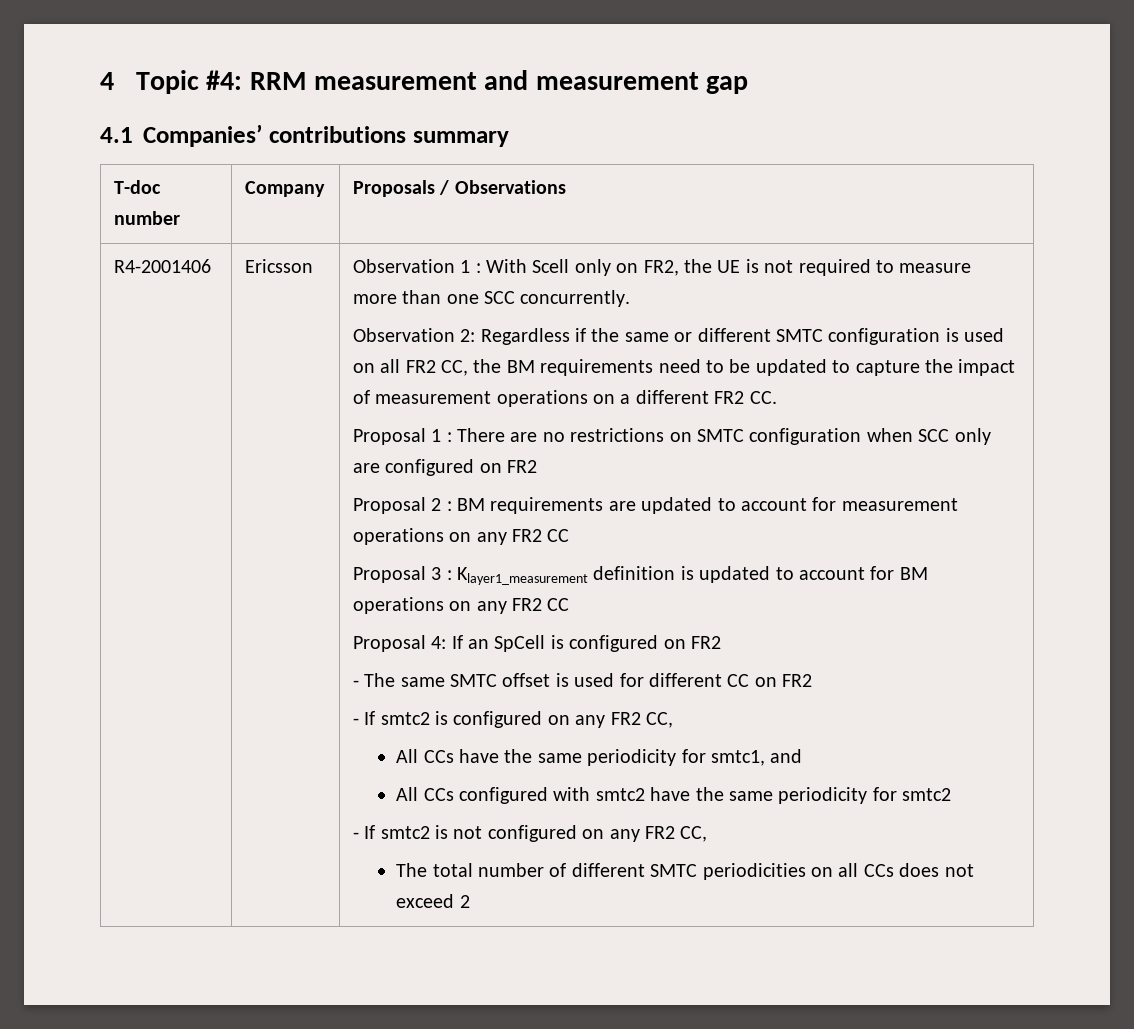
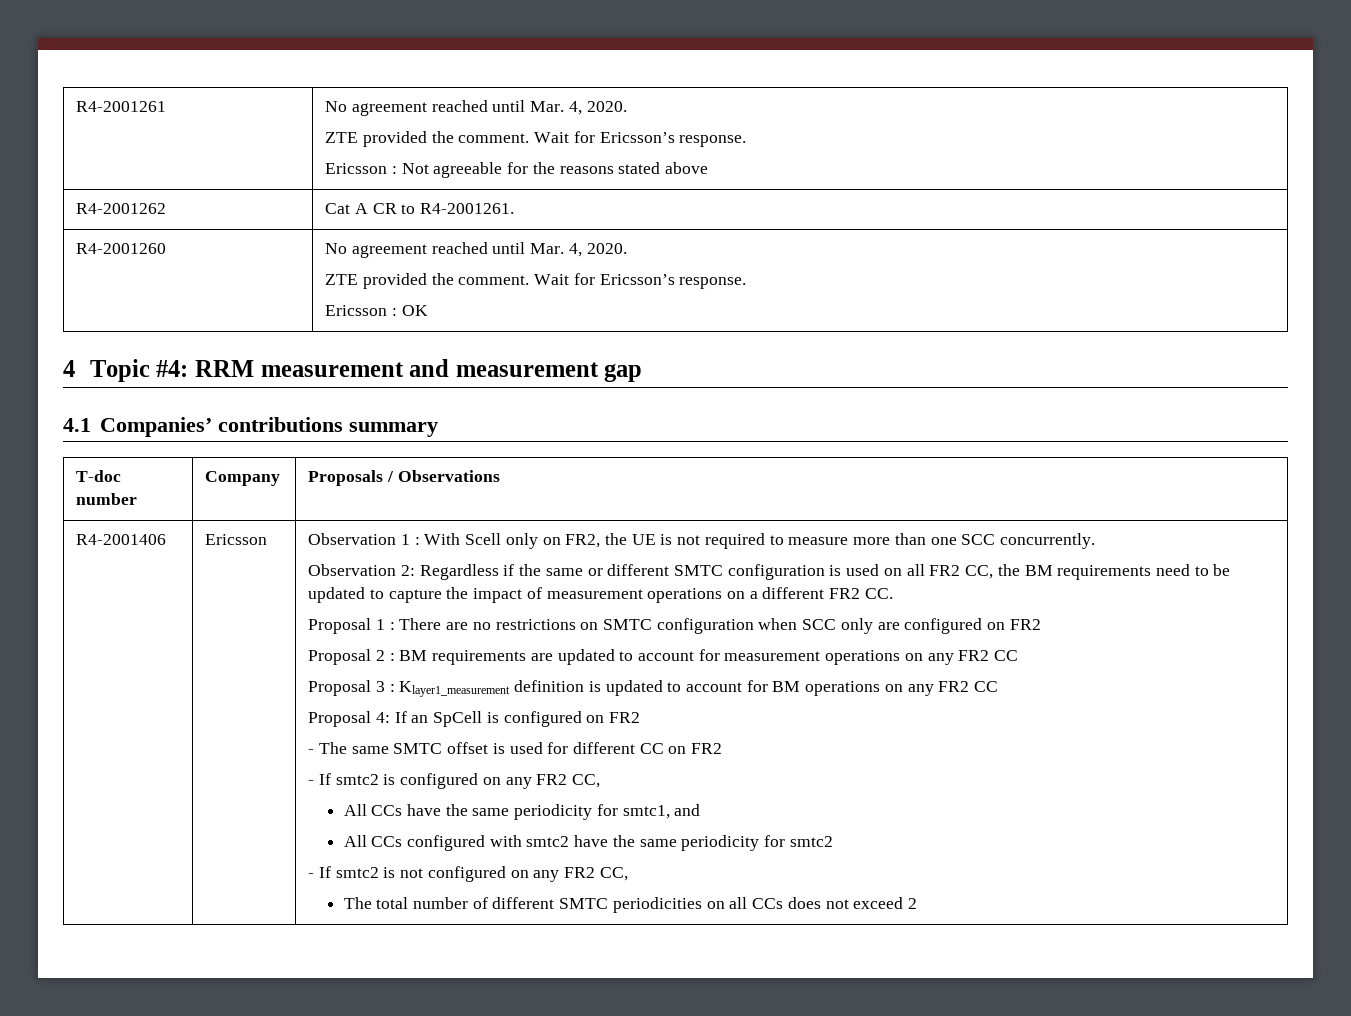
(100, 81) none -> [76,101,167,112] [325,100,627,116] [325,131,747,147] [325,162,709,178] [76,203,167,214] [325,203,515,214] [76,243,167,254] [325,242,627,258] [325,273,747,289] [325,305,428,316] R4-2001261 | No agreement reached until Mar. 4, 2020. // ZTE provided the comment. Wait for Ericsson’s response. // Ericsson : Not agreeable for the reasons stated above // R4-2001262 | Cat A CR to R4-2001261. // R4-2001260 | No agreement reached until Mar. 4, 2020. // ZTE provided the comment. Wait for Ericsson’s response. // Ericsson : OK //

